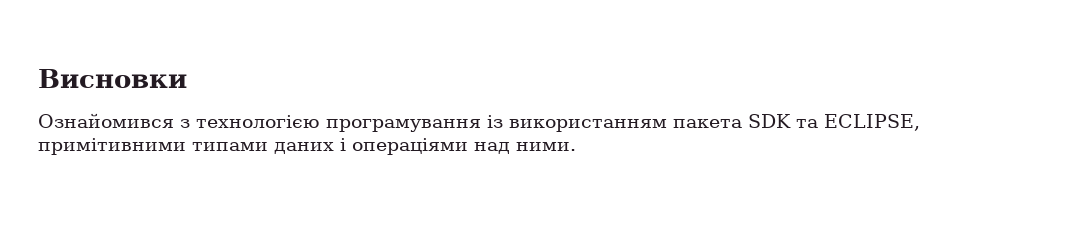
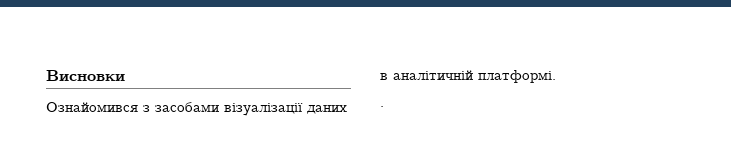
[196,114,920,132] [38,138,576,155] технологією програмування із використанням пакета SDK та ECLIPSE, примітивними типами даних і операціями над ними. -> [155,102,347,116] [380,70,556,83] [380,106,384,107] засобами візуалізації даних в аналітичній платформі. // .

